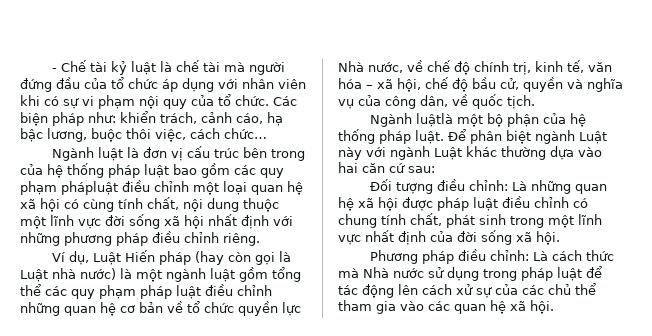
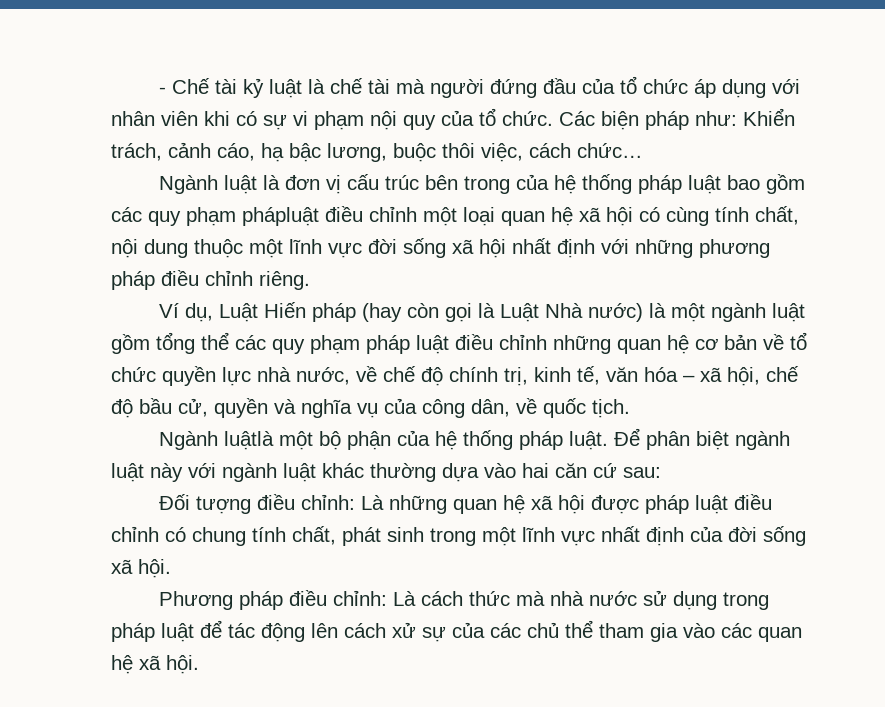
[120,111,156,123] khiển -> [743,108,795,126] Khiển
[52,268,76,279] nhà -> [544,303,583,318] Nhà
[338,61,364,72] Nhà -> [257,367,291,382] nhà
[579,131,607,144] Luật -> [111,463,144,482] luật
[434,147,462,160] Luật -> [283,463,316,482] luật
[363,267,389,278] Nhà -> [549,591,584,606] nhà

